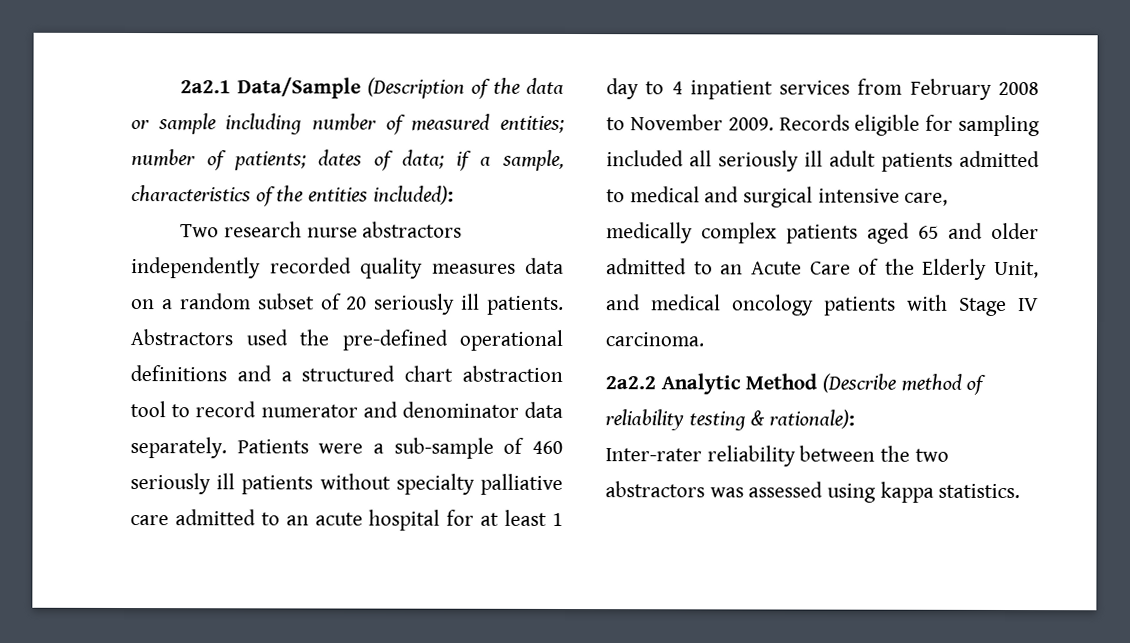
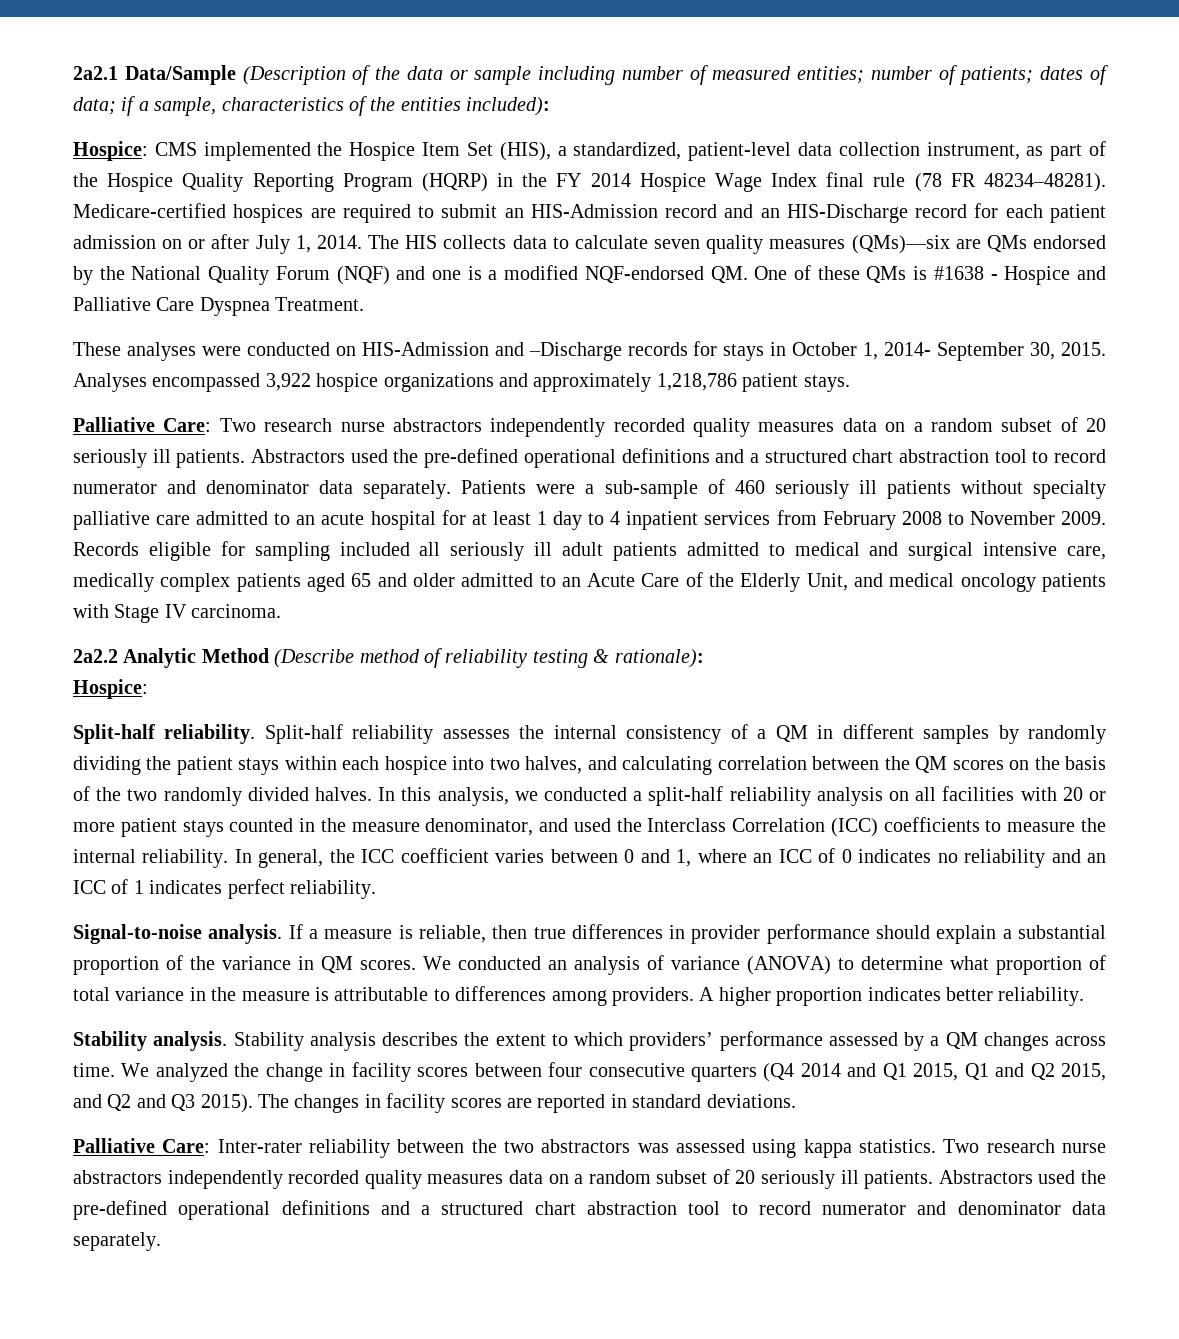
(454, 195) none -> [73,141,1106,161] [73,172,1106,192] [73,203,1106,223] [73,234,1106,254] [73,265,1106,285] [73,297,365,316] [73,341,1107,361] [73,373,850,392] [73,417,212,432] Hospice: CMS implemented the Hospice Item Set (HIS), a standardized, patient-level data collection instrument, as part of the Hospice Quality Reporting Program (HQRP) in the FY 2014 Hospice Wage Index final rule (78 FR 48234–48281). Medicare-certified hospices are required to submit an HIS-Admission record and an HIS-Discharge record for each patient admission on or after July 1, 2014. The HIS collects data to calculate seven quality measures (QMs)—six are QMs endorsed by the National Quality Forum (NQF) and one is a modified NQF-endorsed QM. One of these QMs is #1638 - Hospice and Palliative Care Dyspnea Treatment. // These analyses were conducted on HIS-Admission and –Discharge records for stays in October 1, 2014- September 30, 2015. Analyses encompassed 3,922 hospice organizations and approximately 1,218,786 patient stays. // Palliative Care:
(856, 419) none -> [73,679,148,699] [73,724,1107,744] [73,756,1107,775] [73,786,1107,806] [73,817,1106,837] [73,848,1106,868] [73,879,376,899] [73,924,1106,944] [73,955,1106,975] [73,986,1085,1006] [73,1031,1106,1051] [73,1062,1107,1082] [73,1093,796,1113] [73,1138,211,1153] Hospice: // Split-half reliability. Split-half reliability assesses the internal consistency of a QM in different samples by randomly dividing the patient stays within each hospice into two halves, and calculating correlation between the QM scores on the basis of the two randomly divided halves. In this analysis, we conducted a split-half reliability analysis on all facilities with 20 or more patient stays counted in the measure denominator, and used the Interclass Correlation (ICC) coefficients to measure the internal reliability. In general, the ICC coefficient varies between 0 and 1, where an ICC of 0 indicates no reliability and an ICC of 1 indicates perfect reliability. // Signal-to-noise analysis. If a measure is reliable, then true differences in provider performance should explain a substantial proportion of the variance in QM scores. We conducted an analysis of variance (ANOVA) to determine what proportion of total variance in the measure is attributable to differences among providers. A higher proportion indicates better reliability. // Stability analysis. Stability analysis describes the extent to which providers’ performance assessed by a QM changes across time. We analyzed the change in facility scores between four consecutive quarters (Q4 2014 and Q1 2015, Q1 and Q2 2015, and Q2 and Q3 2015). The changes in facility scores are reported in standard deviations. // Palliative Care:
(1021, 491) none -> [943,1139,1107,1153] [73,1169,1107,1189] [73,1200,1107,1220] [73,1232,161,1251] Two research nurse abstractors independently recorded quality measures data on a random subset of 20 seriously ill patients. Abstractors used the pre-defined operational definitions and a structured chart abstraction tool to record numerator and denominator data separately.

